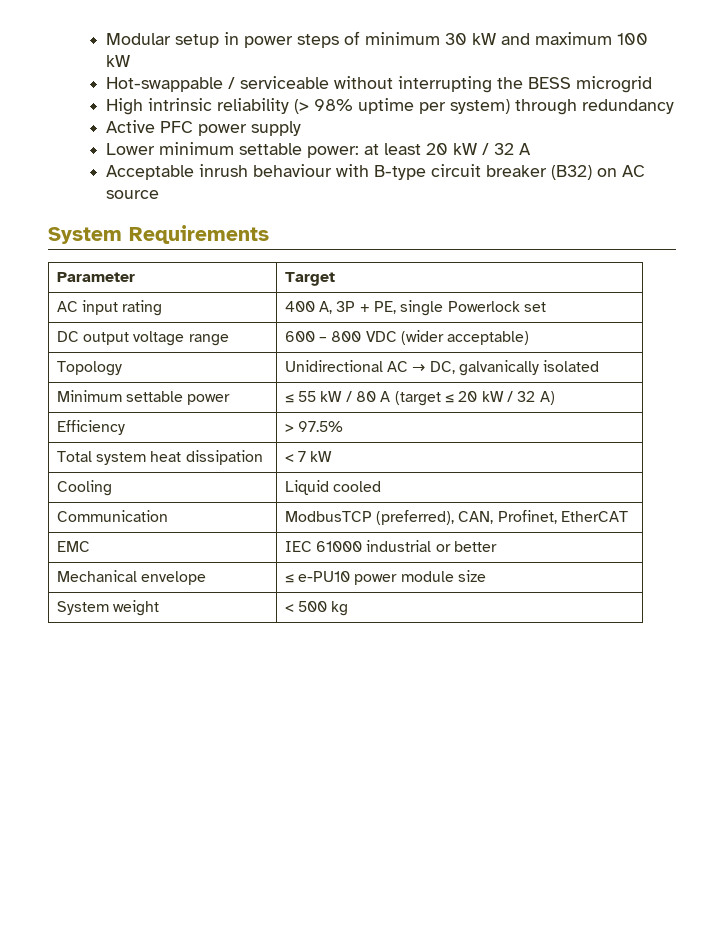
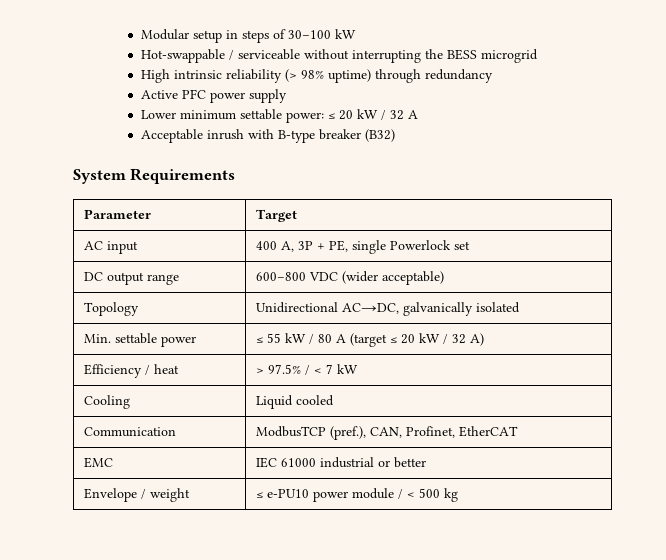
[244,36,294,48] power -> (238, 34) none
[365,32,649,45] minimum 30 kW and maximum 100 -> [287,30,331,39] 30–100
[358,98,511,114] uptime per system) -> [327,69,371,83] uptime)
[364,143,422,155] at least -> [327,113,335,119] ≤
[253,164,333,177] behaviour -> (244, 134) none
[431,164,482,177] circuit -> (315, 136) none
[597,165,646,177] [106,190,160,199] on AC source -> (395, 135) none
[122,300,163,316] rating -> (138, 247) none
[133,331,185,346] voltage -> (144, 278) none
[284,331,362,342] 600 – 800 -> [255,272,306,281] 600–800
[386,361,455,374] AC → DC, -> [341,303,399,314] AC→DC,
[56,390,122,402] Minimum -> [83,334,111,343] Min.
(125, 427) none -> [144,364,179,375] / heat
[56,450,263,465] // Total system heat dissipation | -> [304,365,310,375] /
[375,510,454,525] (preferred), -> [329,426,366,440] (pref.),
[56,570,206,585] Mechanical envelope -> [83,488,190,502] Envelope / weight
[457,570,486,582] [56,600,159,616] size // System weight | -> [397,489,403,499] /

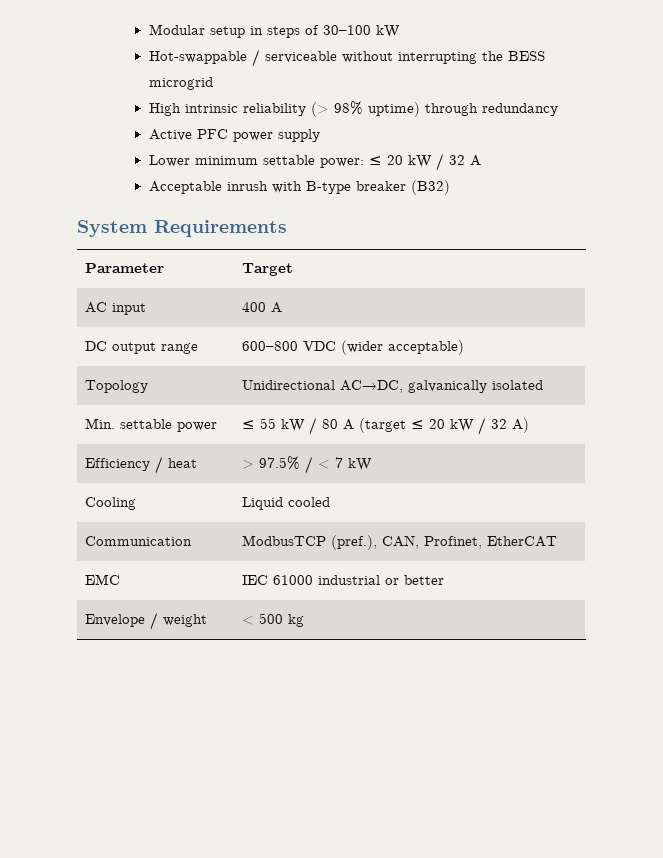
[280,240,470,254] A, 3P + PE, single Powerlock set -> [271,302,283,313] A
[255,488,403,502] ≤ e-PU10 power module / -> (208, 620) none

